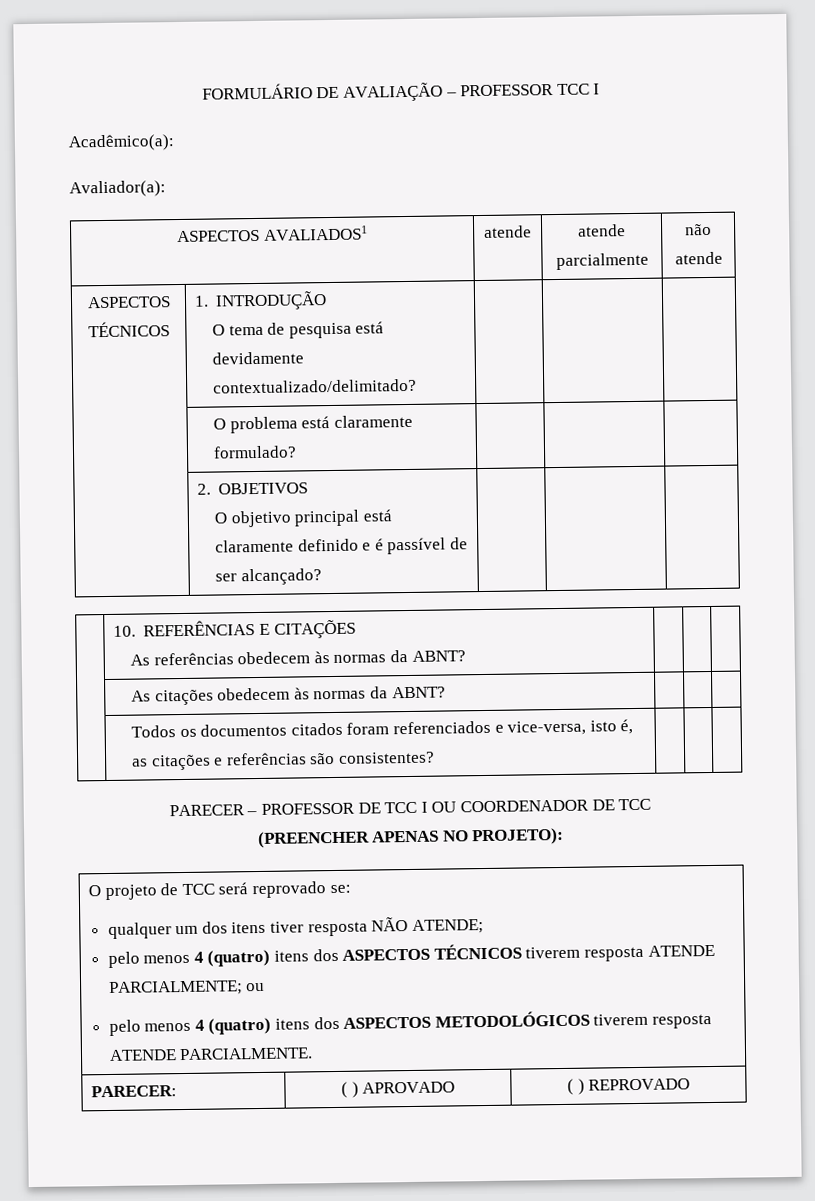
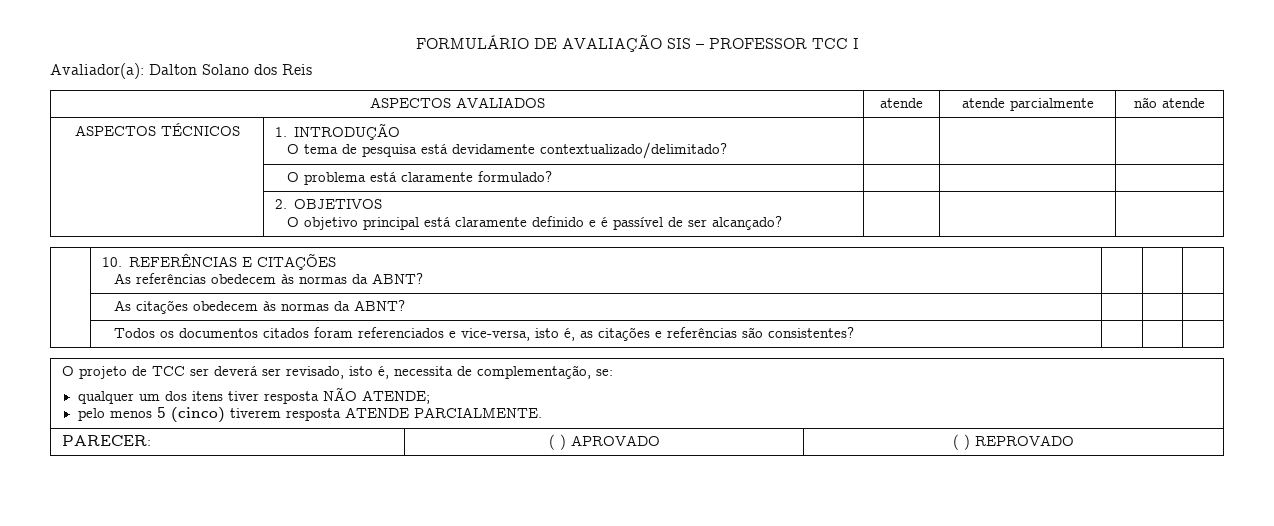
(443, 92) none -> [666,38,691,49] SIS
[68,134,175,152] // Acadêmico(a): -> (859, 43) none
[177,225,368,243] // ASPECTOS AVALIADOS1 -> [149,64,312,75] [369,97,545,108] Dalton Solano dos Reis // ASPECTOS AVALIADOS
[168,798,652,817] [257,827,565,849] [87,881,326,901] // PARECER – PROFESSOR DE TCC I OU COORDENADOR DE TCC // (PREENCHER APENAS NO PROJETO): // O projeto de TCC será reprovado -> [61,365,591,379] // O projeto de TCC ser deverá ser revisado, isto é, necessita de complementação,
[193,943,715,967] [108,980,266,997] [108,1010,590,1037] 4 (quatro) itens dos ASPECTOS TÉCNICOS tiverem resposta ATENDE PARCIALMENTE; ou // pelo menos 4 (quatro) itens dos ASPECTOS METODOLÓGICOS -> [156,407,225,423] 5 (cinco)

